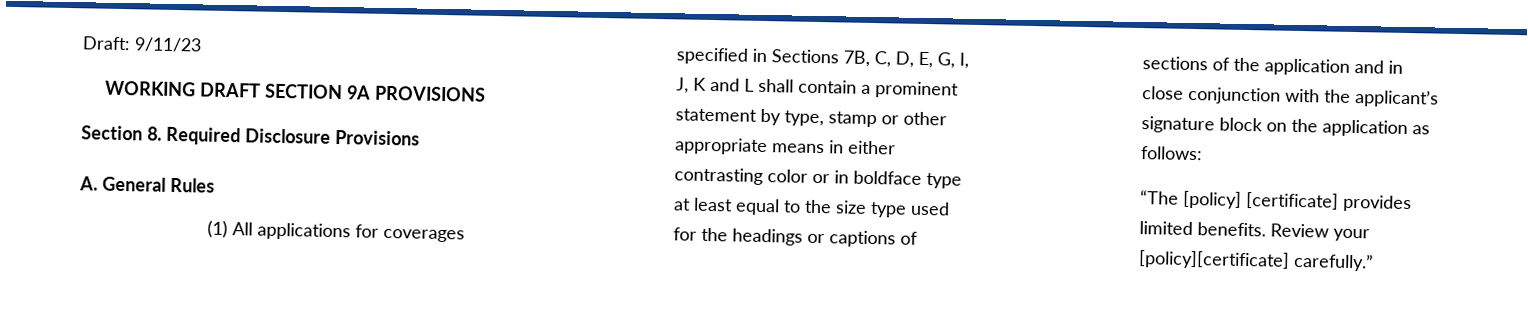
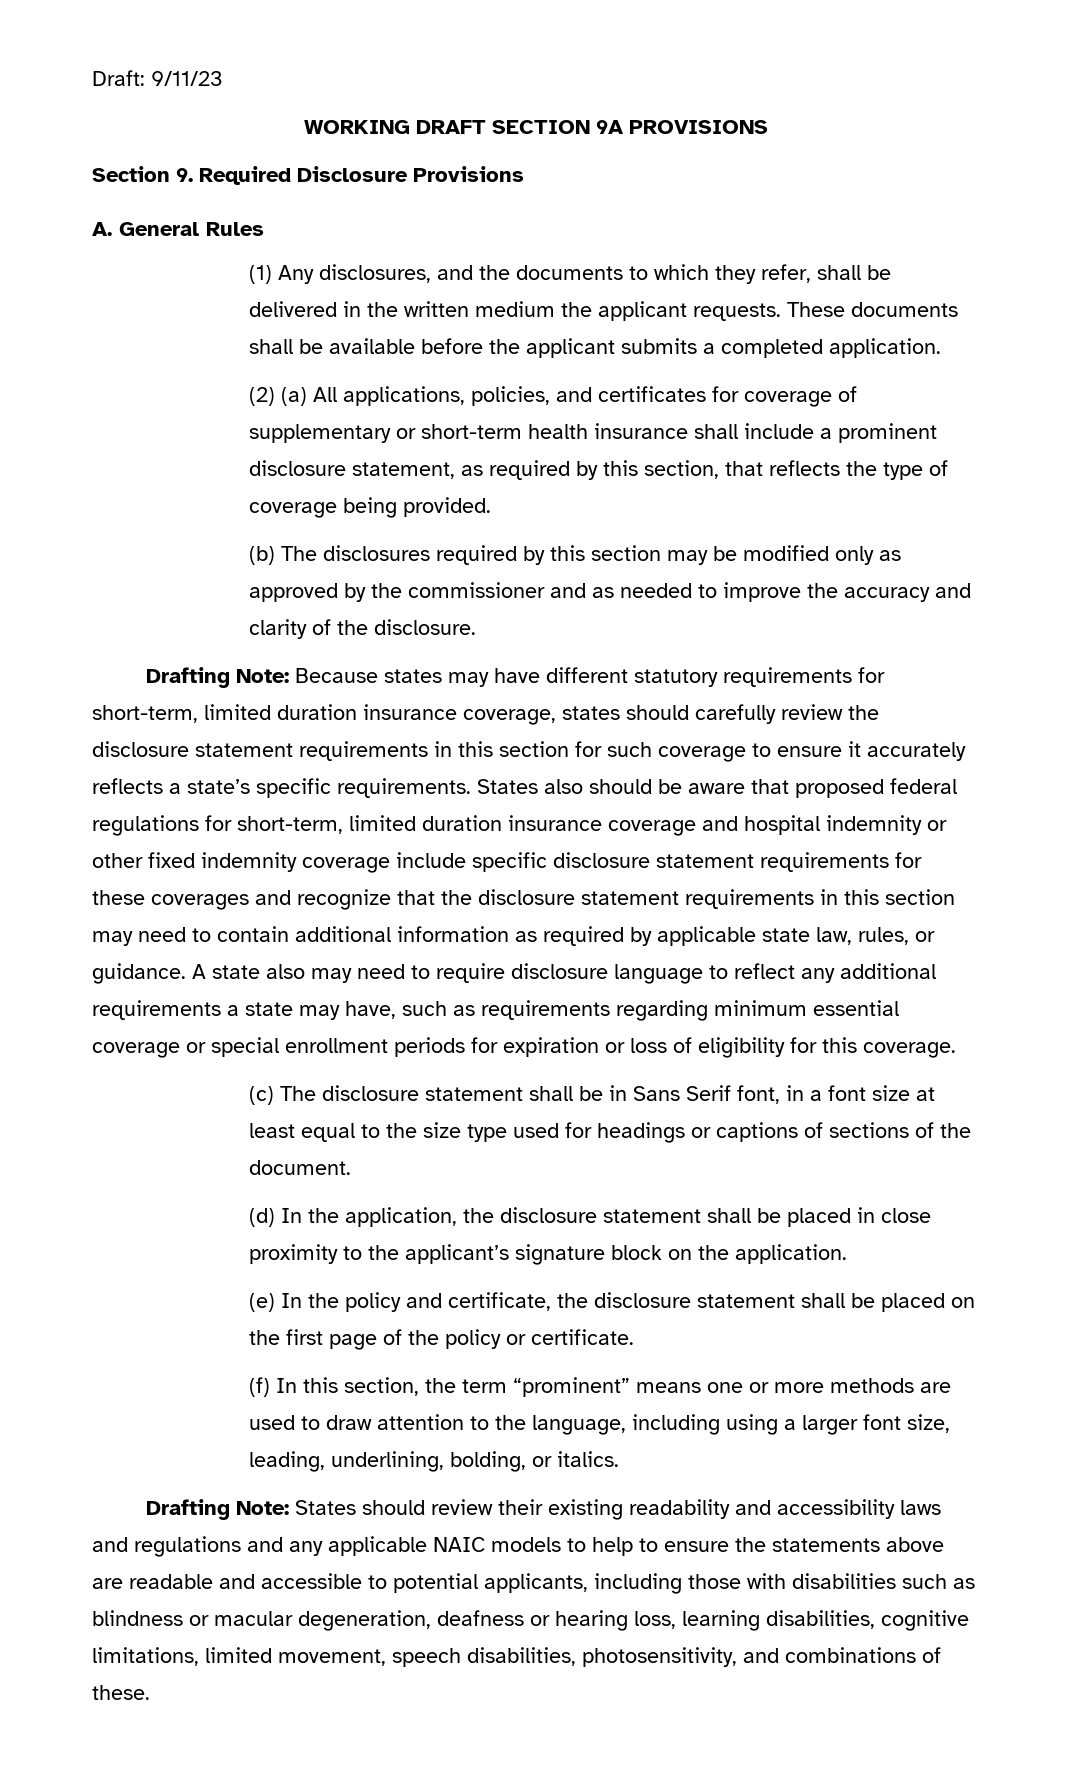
[147,126,162,141] 8. -> [176,168,193,182] 9.
[231,222,465,243] [675,47,969,69] [675,77,959,99] [674,108,947,128] [674,137,896,156] [673,167,962,189] All applications for coverages specified in Sections 7B, C, D, E, G, I, J, K and L shall contain a prominent statement by type, stamp or other appropriate means in either contrasting color or in boldface type -> [277,264,891,284] [248,301,958,321] [248,338,941,358] [248,386,857,407] [248,423,937,443] [248,460,948,480] [248,497,491,518] [248,545,901,565] [248,582,971,602] [248,619,476,639] [146,667,886,688] [92,704,879,725] [92,741,966,762] [92,778,957,798] [92,815,947,836] [92,852,922,873] [92,889,955,910] [92,926,935,946] [92,963,936,984] [92,1000,899,1021] [92,1037,956,1058] [248,1085,910,1105] Any disclosures, and the documents to which they refer, shall be delivered in the written medium the applicant requests. These documents shall be available before the applicant submits a completed application. // (2) (a) All applications, policies, and certificates for coverage of supplementary or short-term health insurance shall include a prominent disclosure statement, as required by this section, that reflects the type of coverage being provided. // (b) The disclosures required by this section may be modified only as approved by the commissioner and as needed to improve the accuracy and clarity of the disclosure. // Drafting Note: Because states may have different statutory requirements for short-term, limited duration insurance coverage, states should carefully review the disclosure statement requirements in this section for such coverage to ensure it accurately reflects a state’s specific requirements. States also should be aware that proposed federal regulations for short-term, limited duration insurance coverage and hospital indemnity or other fixed indemnity coverage include specific disclosure statement requirements for these coverages and recognize that the disclosure statement requirements in this section may need to contain additional information as required by applicable state law, rules, or guidance. A state also may need to require disclosure language to reflect any additional requirements a state may have, such as requirements regarding minimum essential coverage or special enrollment periods for expiration or loss of eligibility for this coverage. // (c) The disclosure statement shall be in Sans Serif font, in a font size
[700,227,728,242] the -> (592, 1130) none
[1263,58,1403,76] [1141,86,1320,105] application and in close conjunction with -> [248,1160,351,1175] [248,1207,931,1227] [248,1244,362,1264] document. // (d) In the application, the disclosure statement shall be placed in close proximity to
[1321,119,1430,138] [1139,146,1203,161] [1139,190,1412,213] [1138,221,1370,242] [1137,250,1374,272] application as follows: // “The [policy] [certificate] provides limited benefits. Review your [policy][certificate] carefully.” -> [734,1244,847,1264] [248,1292,975,1312] [248,1329,634,1350] [248,1377,951,1397] [248,1414,950,1435] [248,1451,619,1472] [146,1499,942,1520] [92,1536,944,1557] [92,1573,975,1594] [92,1610,969,1631] [92,1647,941,1667] [92,1685,150,1700] application. // (e) In the policy and certificate, the disclosure statement shall be placed on the first page of the policy or certificate. // (f) In this section, the term “prominent” means one or more methods are used to draw attention to the language, including using a larger font size, leading, underlining, bolding, or italics. // Drafting Note: States should review their existing readability and accessibility laws and regulations and any applicable NAIC models to help to ensure the statements above are readable and accessible to potential applicants, including those with disabilities such as blindness or macular degeneration, deafness or hearing loss, learning disabilities, cognitive limitations, limited movement, speech disabilities, photosensitivity, and combinations of these.

